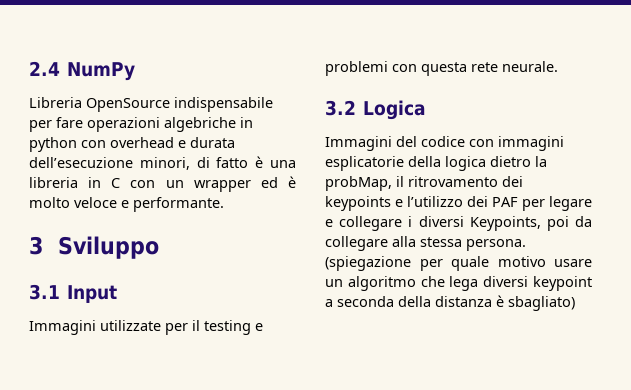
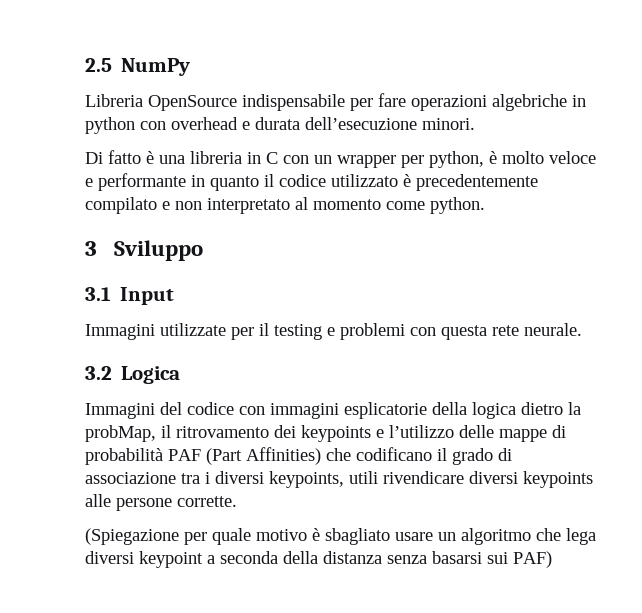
[29,61,60,76] 2.4 -> [85,58,112,72] 2.5
[139,157,210,170] minori, di -> [422,118,475,130] [85,152,103,164] minori. // Di
[260,177,278,188] ed -> [401,151,484,168] per python,
[133,197,224,212] performante. -> [98,173,538,191] [85,197,485,214] performante in quanto il codice utilizzato è precedentemente compilato e non interpretato al momento come python.
[467,196,592,211] [325,216,592,231] [325,236,526,251] [325,256,411,271] dei PAF per legare e collegare i diversi Keypoints, poi da collegare alla stessa persona. (spiegazione -> [459,425,566,442] [85,447,512,465] [85,471,593,488] [85,494,237,511] [85,528,179,545] delle mappe di probabilità PAF (Part Affinities) che codificano il grado di associazione tra i diversi keypoints, utili rivendicare diversi keypoints alle persone corrette. // (Spiegazione
(546, 261) none -> [312,528,390,545] è sbagliato
[496,295,575,311] è sbagliato) -> [387,551,552,568] senza basarsi sui PAF)

